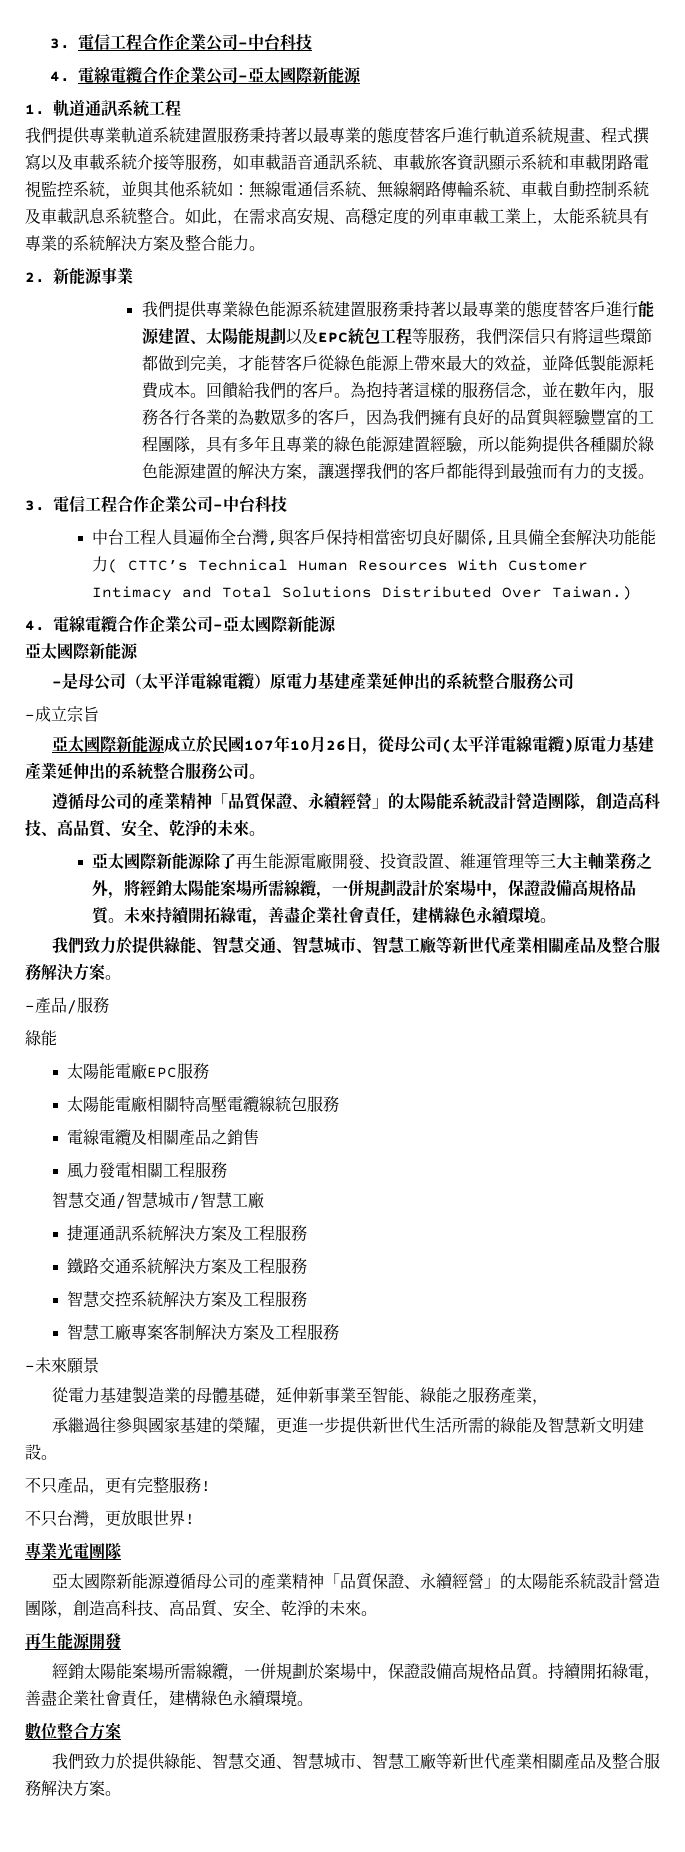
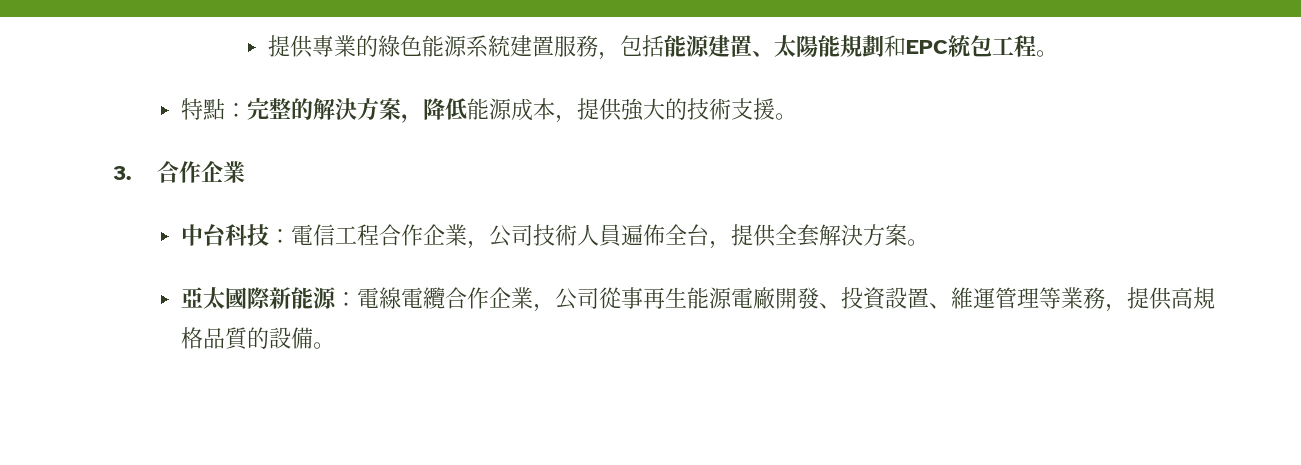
[49,33,312,52] [49,66,362,85] [25,99,181,117] [25,126,649,144] [25,153,649,172] [25,181,649,199] [25,207,649,226] [25,234,265,252] [25,267,133,284] [141,300,238,318] 3.電信工程合作企業公司-中台科技 // 4.電線電纜合作企業公司-亞太國際新能源 // 1.軌道通訊系統工程 // 我們提供專業軌道系統建置服務秉持著以最專業的態度替客戶進行軌道系統規畫、程式撰寫以及車載系統介接等服務，如車載語音通訊系統、車載旅客資訊顯示系統和車載閉路電視監控系統，並與其他系統如：無線電通信系統、無線網路傳輪系統、車載自動控制系統及車載訊息系統整合。如此，在需求高安規、高穩定度的列車車載工業上，太能系統具有專業的系統解決方案及整合能力。 // 2.新能源事業 // 我們提供專業 -> [267,35,378,58] 提供專業的
[397,300,638,318] 秉持著以最專業的態度替客戶進行 -> [597,35,664,60] ，包括
[285,328,318,345] 以及 -> [883,35,906,57] 和
[411,328,652,346] [141,354,654,373] [141,381,654,400] [141,408,654,427] [141,435,654,454] [141,462,654,481] [25,495,287,514] [92,529,157,545] 等服務，我們深信只有將這些環節都做到完美，才能替客戶從綠色能源上帶來最大的效益，並降低製能源耗費成本。回饋給我們的客戶。為抱持著這樣的服務信念，並在數年內，服務各行各業的為數眾多的客戶，因為我們擁有良好的品質與經驗豐富的工程團隊，具有多年且專業的綠色能源建置經驗，所以能夠提供各種關於綠色能源建置的解決方案，讓選擇我們的客戶都能得到最強而有力的支援。 // 3.電信工程合作企業公司-中台科技 // 中台工程 -> [1035,50,1058,57] [180,98,797,123] [113,161,245,183] [180,224,577,249] 。 // 特點：完整的解決方案，降低能源成本，提供強大的技術支援。 // 3.合作企業 // 中台科技：電信工程合作企業，公司技術
[252,528,657,546] [92,556,589,573] [92,586,633,601] [25,615,337,634] [25,643,139,660] [51,672,574,691] [25,706,99,722] [51,735,654,755] [25,762,265,781] [51,792,660,812] [25,819,265,837] [92,852,237,870] 灣,與客戶保持相當密切良好關係,且具備全套解決功能能力( CTTC’s Technical Human Resources With Customer Intimacy and Total Solutions Distributed Over Taiwan.) // 4.電線電纜合作企業公司-亞太國際新能源 // 亞太國際新能源 // -是母公司（太平洋電線電纜）原電力基建產業延伸出的系統整合服務公司 // -成立宗旨 // 亞太國際新能源成立於民國107年10月26日，從母公司(太平洋電線電纜)原電力基建產業延伸出的系統整合服務公司。 // 遵循母公司的產業精神「品質保證、永續經營」的太陽能系統設計營造團隊，創造高科技、高品質、安全、乾淨的未來。 // 亞太國際新能源除了 -> [708,224,929,249] [180,287,643,312] ，提供全套解決方案。 // 亞太國際新能源：電線電纜合作企業，公司從事
[540,852,653,869] [92,879,637,899] [92,906,557,926] [51,936,660,955] [25,963,121,981] [25,997,109,1014] [25,1030,57,1046] [67,1063,210,1080] [67,1095,340,1113] [67,1129,260,1146] [67,1162,228,1179] [51,1191,264,1209] [67,1224,308,1242] [67,1257,308,1275] [67,1290,308,1308] [67,1323,340,1341] [25,1357,99,1374] [51,1386,548,1405] [51,1416,644,1435] [25,1444,57,1460] [25,1476,211,1495] [25,1510,195,1528] [25,1542,121,1560] [51,1573,660,1590] [25,1599,377,1618] [25,1632,121,1650] [51,1662,660,1681] [25,1690,313,1708] [25,1722,121,1740] [51,1752,660,1770] [25,1780,105,1797] 三大主軸業務之外，將經銷太陽能案場所需線纜，一併規劃設計於案場中，保證設備高規格品質。未來持續開拓綠電，善盡企業社會責任，建構綠色永續環境。 // 我們致力於提供綠能、智慧交通、智慧城市、智慧工廠等新世代產業相關產品及整合服務解決方案。 // -產品/服務 // 綠能 // 太陽能電廠EPC服務 // 太陽能電廠相關特高壓電纜線統包服務 // 電線電纜及相關產品之銷售 // 風力發電相關工程服務 // 智慧交通/智慧城市/智慧工廠 // 捷運通訊系統解決方案及工程服務 // 鐵路交通系統解決方案及工程服務 // 智慧交控系統解決方案及工程服務 // 智慧工廠專案客制解決方案及工程服務 // -未來願景 // 從電力基建製造業的母體基礎，延伸新事業至智能、綠能之服務產業， // 承繼過往參與國家基建的榮耀，更進一步提供新世代生活所需的綠能及智慧新文明建設。 // 不只產品，更有完整服務! // 不只台灣，更放眼世界! // 專業光電團隊 // 亞太國際新能源遵循母公司的產業精神「品質保證、永續經營」的太陽能系統設計營造團隊，創造高科技、高品質、安全、乾淨的未來。 // 再生能源開發 // 經銷太陽能案場所需線纜，一併規劃於案場中，保證設備高規格品質。持續開拓綠電，善盡企業社會責任，建構綠色永續環境。 // 數位整合方案 // 我們致力於提供綠能、智慧交通、智慧城市、智慧工廠等新世代產業相關產品及整合服務解決方案 -> [1060,287,1215,312] [180,327,313,350] 業務，提供高規格品質的設備

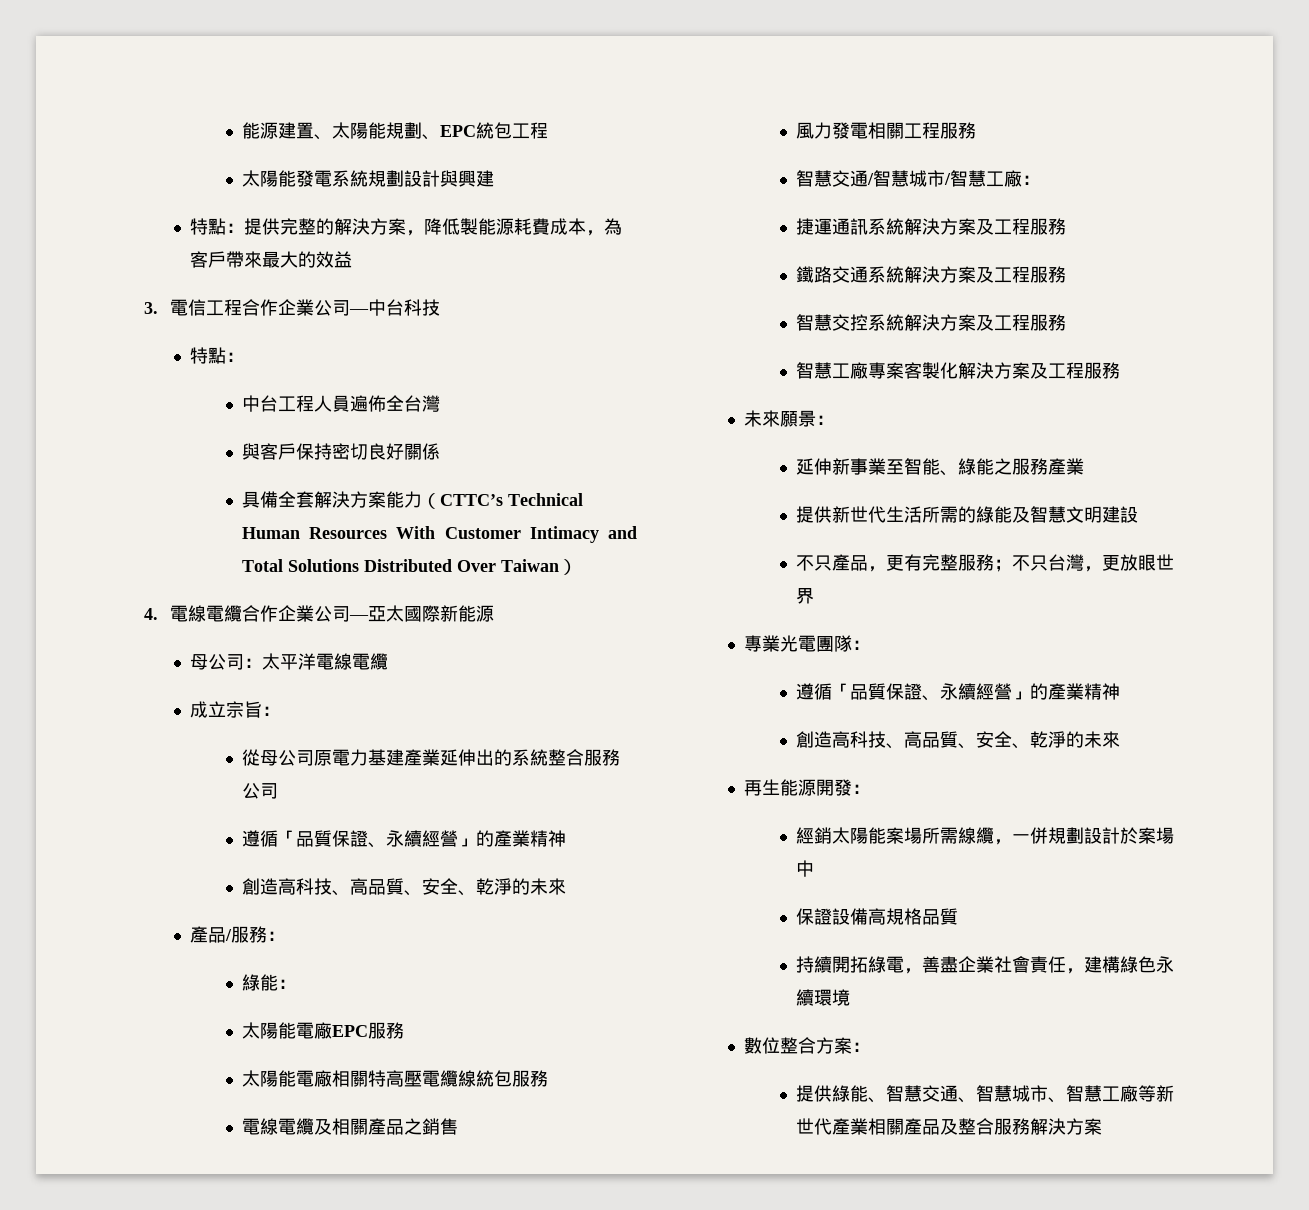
[267,35,664,60] 提供專業的綠色能源系統建置服務，包括 -> (242, 130) none
[883,35,906,57] 和 -> [422,134,441,140] 、
[1035,50,1058,57] [180,98,247,120] 。 // 特點： -> [242,170,495,187] [189,218,280,235] // 太陽能發電系統規劃設計與興建 // 特點：提供
[466,98,797,123] [113,161,245,183] [180,224,929,249] [180,287,1215,312] [180,327,335,350] 能源成本，提供強大的技術支援。 // 3.合作企業 // 中台科技：電信工程合作企業，公司技術人員遍佈全台，提供全套解決方案。 // 亞太國際新能源：電線電纜合作企業，公司從事再生能源電廠開發、投資設置、維運管理等業務，提供高規格品質的設備。 -> [459,218,622,236] [189,251,352,268] [144,299,441,316] [189,347,244,364] [242,395,441,412] [242,443,441,460] [242,491,584,509] [242,526,637,543] [242,559,578,575] [144,605,495,622] [189,653,388,670] [189,701,280,718] [242,749,621,766] [242,783,279,799] [242,830,567,848] [242,878,567,896] [189,926,285,943] [242,974,297,991] [242,1022,405,1039] [242,1070,549,1087] [242,1118,459,1135] [796,122,977,139] [796,170,1041,187] [796,218,1067,235] [796,266,1067,283] [796,314,1067,331] [796,362,1121,379] [743,410,834,427] [796,458,1085,476] [796,506,1139,523] [796,554,1175,572] [796,588,815,604] [743,635,870,652] [796,683,1121,701] [796,731,1121,749] [743,779,870,796] [796,827,1175,845] [796,860,815,877] [796,908,959,925] [796,956,1175,974] [796,989,851,1006] [743,1037,870,1054] [796,1085,1175,1103] [796,1118,1103,1135] 製能源耗費成本，為客戶帶來最大的效益 // 3.電信工程合作企業公司—中台科技 // 特點： // 中台工程人員遍佈全台灣 // 與客戶保持密切良好關係 // 具備全套解決方案能力（CTTC’s Technical Human Resources With Customer Intimacy and Total Solutions Distributed Over Taiwan） // 4.電線電纜合作企業公司—亞太國際新能源 // 母公司：太平洋電線電纜 // 成立宗旨： // 從母公司原電力基建產業延伸出的系統整合服務公司 // 遵循「品質保證、永續經營」的產業精神 // 創造高科技、高品質、安全、乾淨的未來 // 產品/服務： // 綠能： // 太陽能電廠EPC服務 // 太陽能電廠相關特高壓電纜線統包服務 // 電線電纜及相關產品之銷售 // 風力發電相關工程服務 // 智慧交通/智慧城市/智慧工廠： // 捷運通訊系統解決方案及工程服務 // 鐵路交通系統解決方案及工程服務 // 智慧交控系統解決方案及工程服務 // 智慧工廠專案客製化解決方案及工程服務 // 未來願景： // 延伸新事業至智能、綠能之服務產業 // 提供新世代生活所需的綠能及智慧文明建設 // 不只產品，更有完整服務；不只台灣，更放眼世界 // 專業光電團隊： // 遵循「品質保證、永續經營」的產業精神 // 創造高科技、高品質、安全、乾淨的未來 // 再生能源開發： // 經銷太陽能案場所需線纜，一併規劃設計於案場中 // 保證設備高規格品質 // 持續開拓綠電，善盡企業社會責任，建構綠色永續環境 // 數位整合方案： // 提供綠能、智慧交通、智慧城市、智慧工廠等新世代產業相關產品及整合服務解決方案

